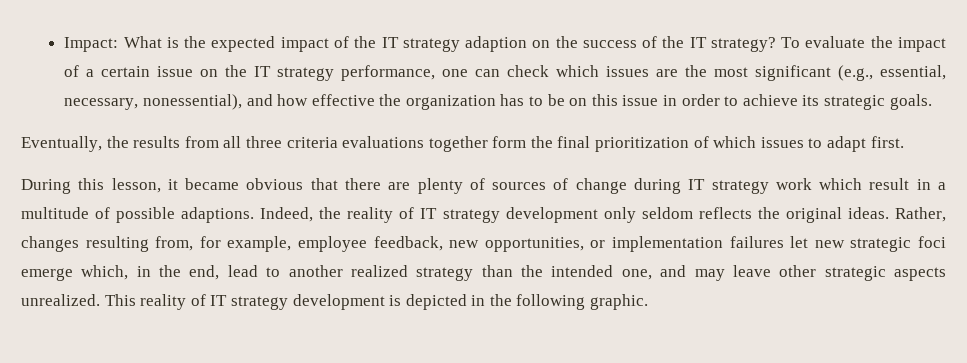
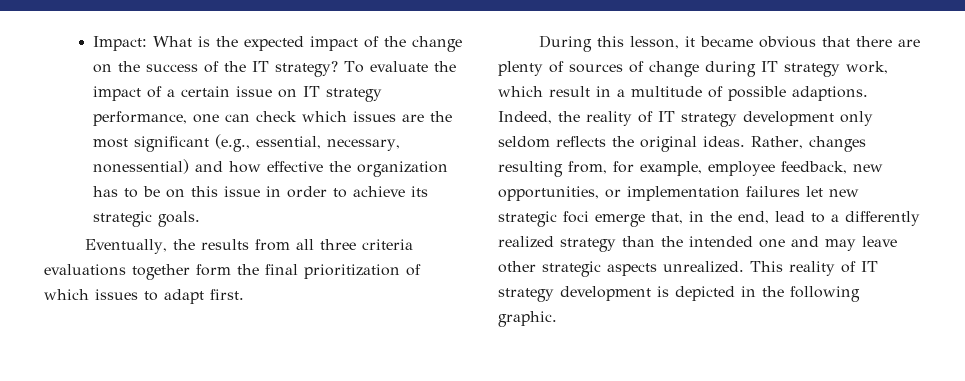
[381,36,528,52] IT strategy adaption -> [411,36,462,52] change
[225,65,248,77] the -> (297, 93) none
[142,94,242,110] nonessential), -> [92,159,189,174] nonessential)
[775,178,812,190] work -> [846,61,888,74] work,
[81,265,129,280] which, -> [651,211,683,224] that,
[288,265,343,277] another -> [831,211,920,226] a differently
[621,269,652,280] one, -> [759,239,785,248] one

